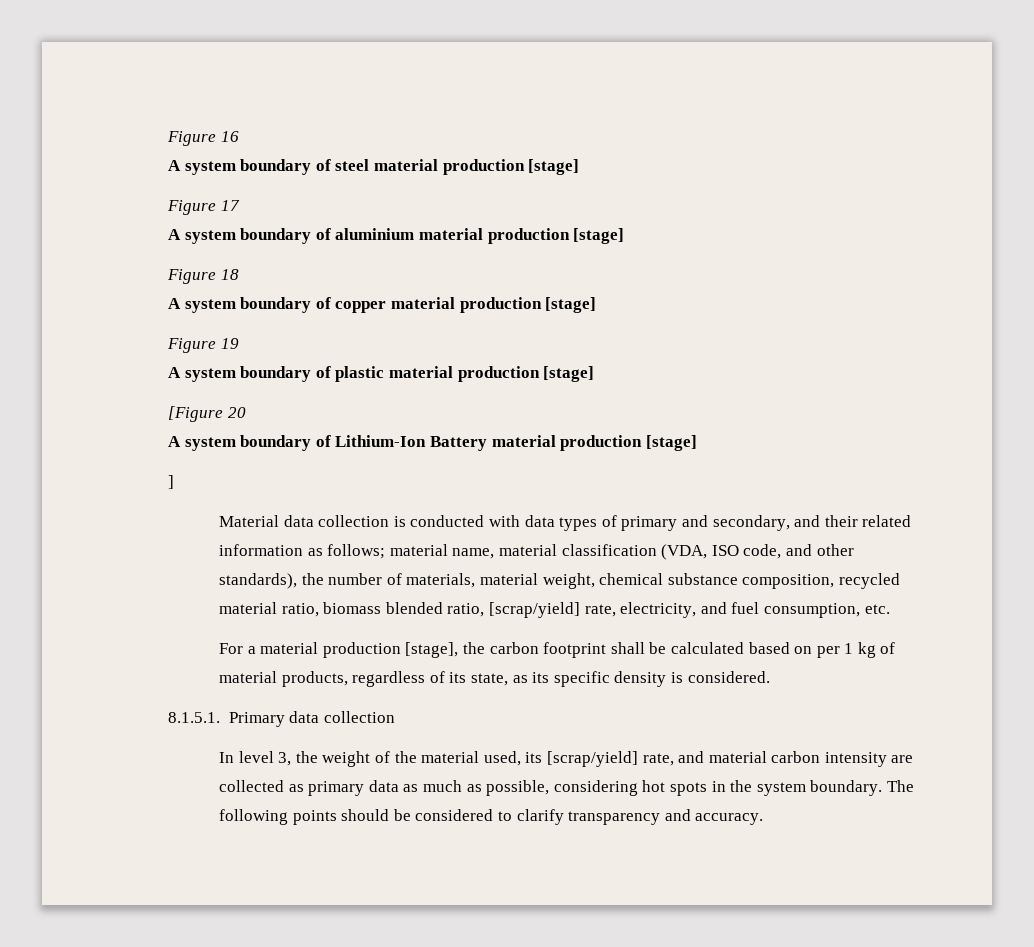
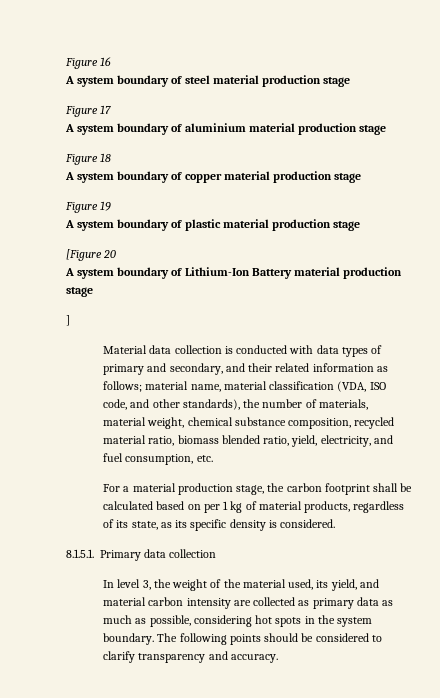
[528,159,580,175] [stage] -> [323,77,351,87] stage
[573,228,625,244] [stage] -> [359,125,387,135] stage
[545,297,597,313] [stage] -> [334,173,362,183] stage
[543,366,595,382] [stage] -> [333,221,361,231] stage
[645,435,697,451] [stage] -> [65,287,93,297] stage
[488,602,616,618] [scrap/yield] rate, -> [291,435,318,447] yield,
[405,642,459,658] [stage], -> [236,485,265,495] stage,
[546,751,674,767] [scrap/yield] rate, -> [330,579,357,591] yield,

